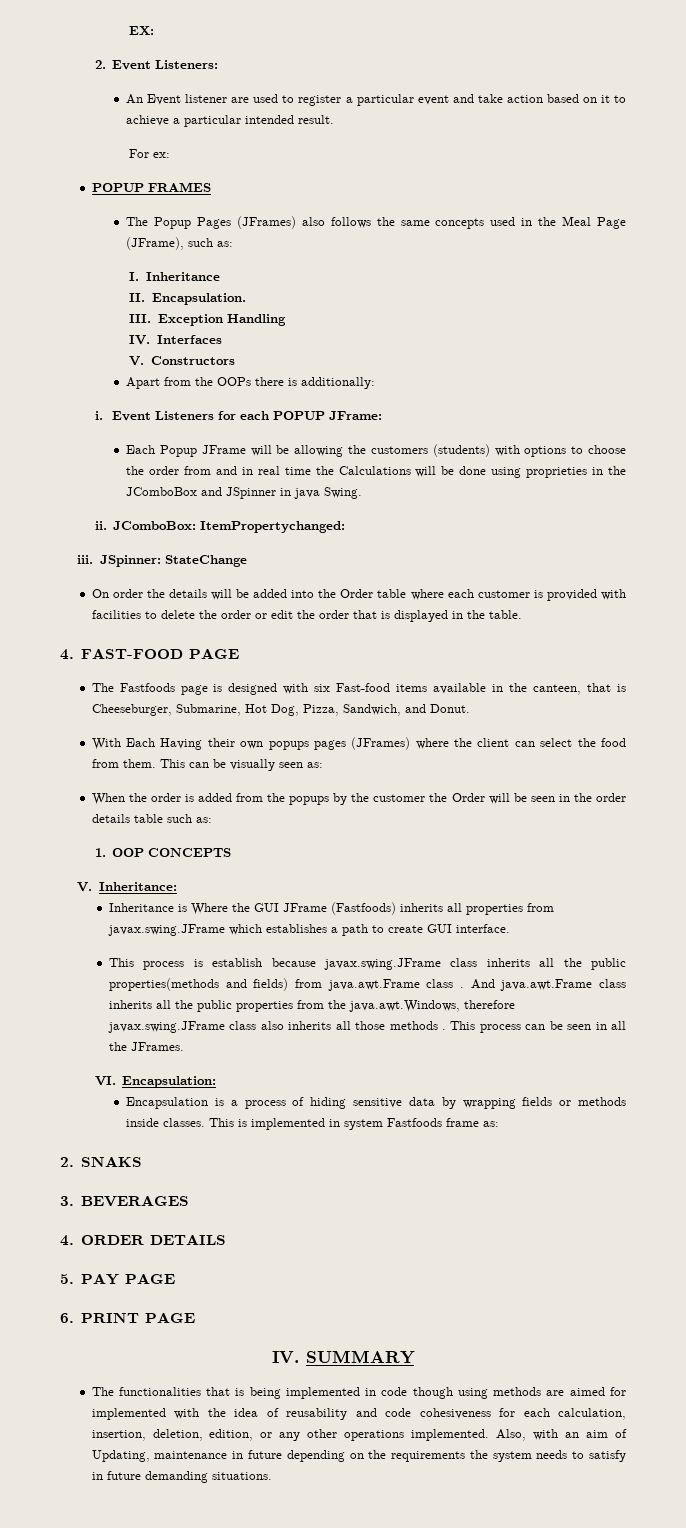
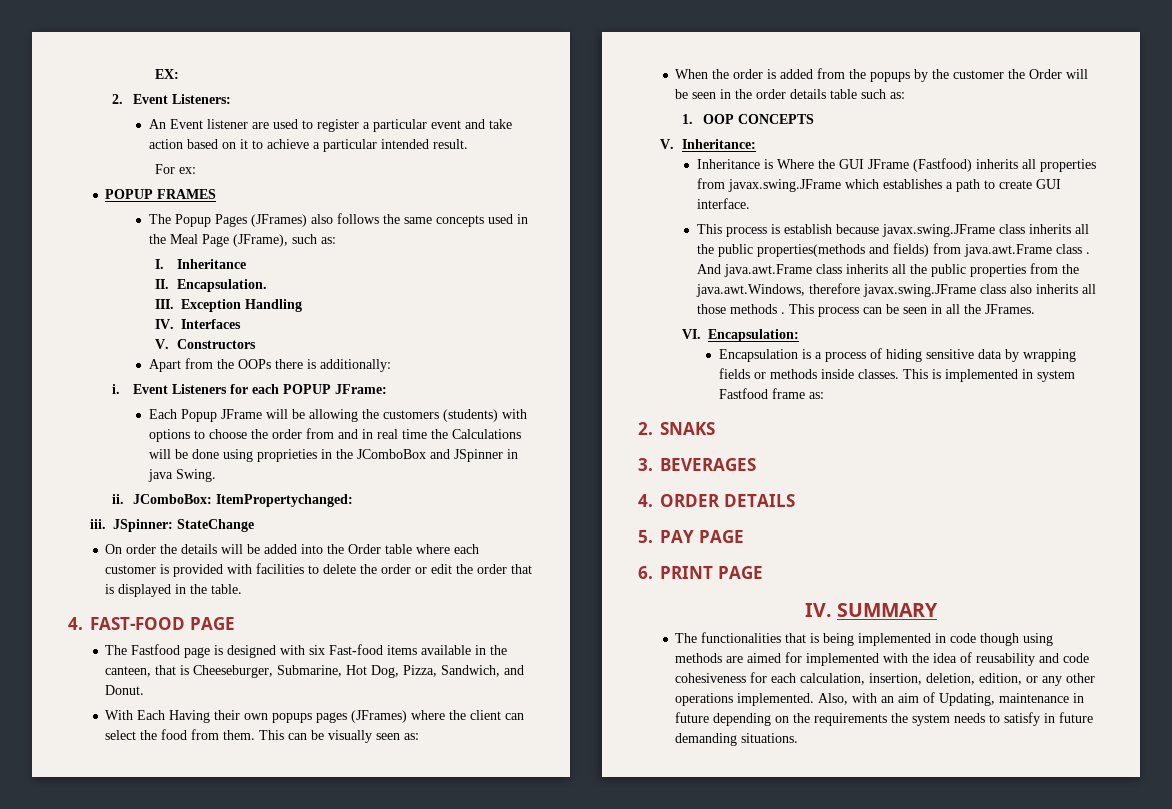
[119,683,175,692] Fastfoods -> [131,644,181,655] Fastfood
[330,902,396,915] (Fastfoods) -> [913,158,973,172] (Fastfood)
[387,1118,443,1127] Fastfoods -> [718,388,768,399] Fastfood

